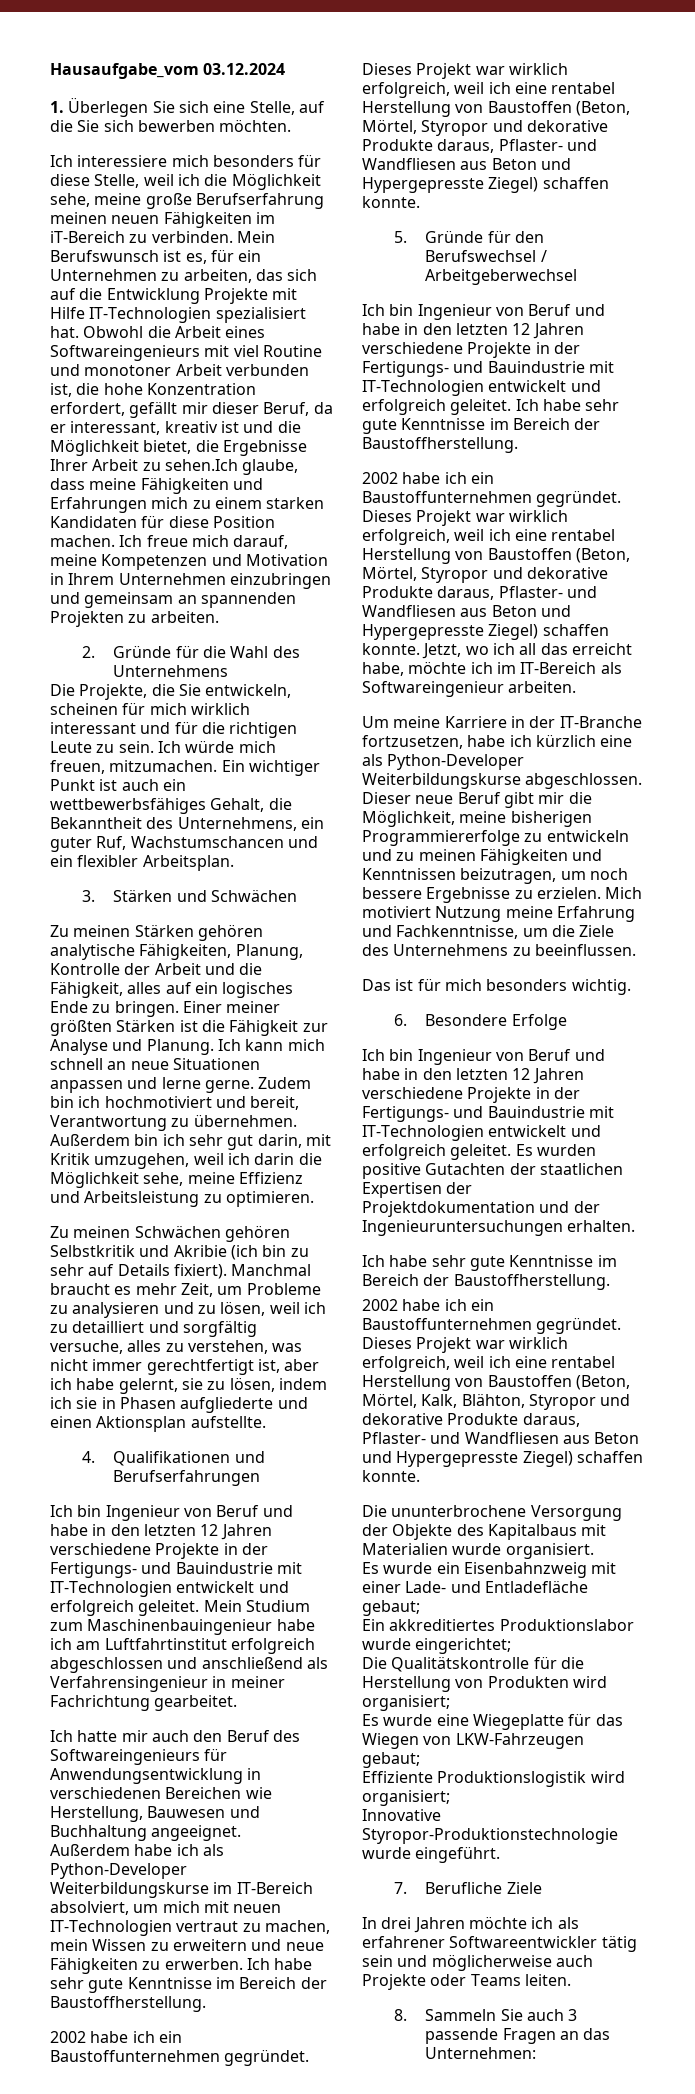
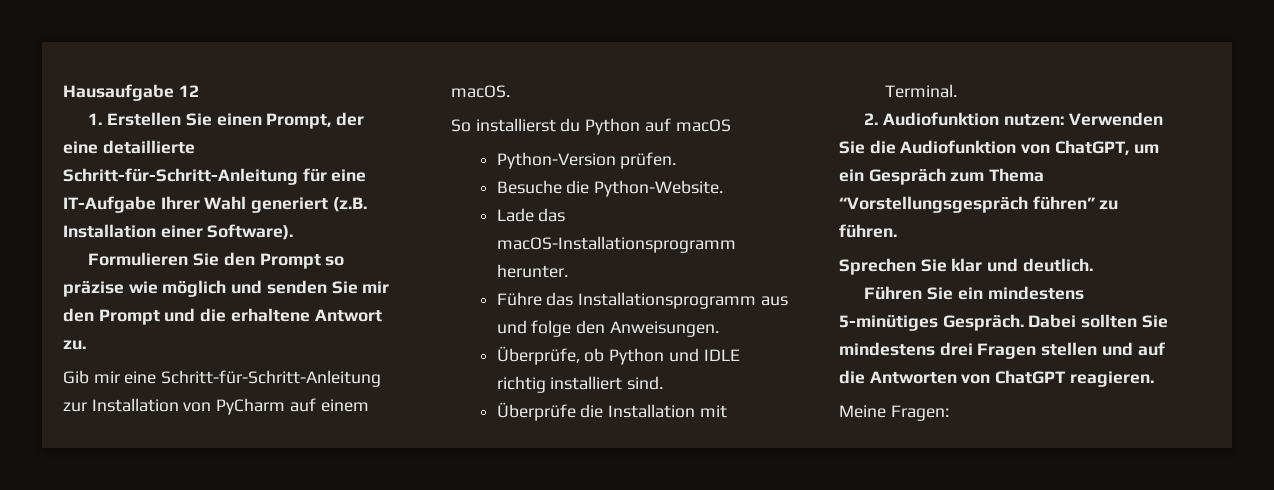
[50,63,286,79] Hausaufgabe_vom 03.12.2024 -> [63,84,199,101] Hausaufgabe 12
[68,97,325,117] [50,119,292,132] [50,154,322,167] [50,173,321,190] [50,193,324,209] [50,211,275,228] [50,231,275,243] [50,249,262,264] [50,269,318,283] [50,288,298,304] [50,307,306,323] [50,326,266,338] [50,345,322,361] [50,364,309,376] [50,383,256,397] [50,401,333,418] [50,421,301,435] [50,439,307,456] [50,459,299,475] [50,477,263,494] [50,497,325,513] [50,515,275,528] [50,535,289,549] [50,554,328,570] [50,573,331,589] [50,592,296,608] [50,611,219,627] [81,645,300,658] [113,665,229,677] [50,684,292,700] [50,702,250,715] [50,721,298,738] [50,740,276,753] [50,760,320,776] [50,779,186,791] [50,797,292,814] [50,817,324,831] [50,836,318,852] [50,855,234,871] [81,889,297,902] [50,924,263,941] [50,943,303,960] [50,963,263,975] [50,981,294,998] [50,1001,281,1017] [50,1019,328,1036] [50,1039,325,1055] [50,1058,260,1070] [50,1077,312,1093] [50,1096,300,1110] [50,1114,297,1131] [50,1134,331,1150] [50,1153,322,1169] [50,1171,303,1188] [50,1191,314,1207] [50,1225,290,1242] [50,1245,309,1260] [50,1264,312,1279] [50,1283,321,1297] [50,1301,326,1318] [50,1320,257,1337] [50,1340,303,1354] [50,1359,320,1375] [50,1377,327,1394] [50,1397,308,1413] [50,1416,266,1432] [81,1451,265,1466] [113,1470,261,1486] [50,1505,293,1521] [50,1524,272,1540] [50,1543,268,1559] [50,1562,302,1578] [50,1581,289,1597] [50,1600,310,1616] [50,1619,315,1635] [50,1638,315,1654] [50,1657,328,1673] [50,1676,285,1692] [50,1695,238,1711] [50,1730,300,1742] [50,1748,228,1765] [50,1768,262,1784] [50,1787,272,1799] [50,1806,260,1822] [50,1825,242,1841] [50,1844,224,1856] [50,1863,187,1879] [50,1882,313,1898] [50,1901,282,1915] [50,1920,330,1936] [50,1939,324,1951] [50,1957,313,1974] [50,1977,327,1993] [50,1996,206,2012] [50,2031,182,2043] [50,2049,310,2066] [362,63,568,79] [362,82,616,98] [362,101,630,117] [362,119,608,136] [362,139,597,153] [362,158,571,170] [362,177,609,193] [362,196,420,208] [393,230,544,243] [425,250,547,262] [425,269,578,285] [362,304,605,320] [362,323,584,339] [362,342,580,358] [362,361,614,377] [362,380,601,396] [362,399,620,415] [362,418,601,434] [362,437,518,453] [362,472,494,484] [362,490,622,507] [362,510,568,526] [362,529,616,545] [362,548,630,564] [362,566,608,583] [362,586,597,600] [362,605,571,617] [362,624,609,640] [362,643,632,659] [362,661,622,676] [362,681,577,697] [362,716,642,728] [362,734,633,749] [362,754,525,770] [362,773,643,789] [362,792,592,808] [362,810,592,827] [362,830,629,846] [362,848,603,865] [362,868,628,884] [362,887,643,903] [362,906,635,922] [362,925,615,939] [362,944,636,956] [362,978,631,995] [393,1014,567,1030] [362,1049,605,1065] [362,1068,584,1084] [362,1087,580,1103] [362,1106,614,1122] [362,1125,601,1141] [362,1144,596,1160] [362,1163,623,1179] [362,1182,473,1198] [362,1201,600,1217] [362,1220,636,1236] [362,1255,617,1271] [362,1274,610,1290] [362,1299,494,1311] [362,1317,622,1334] [362,1337,568,1353] [362,1356,616,1372] [362,1375,630,1391] [362,1393,631,1410] [362,1413,580,1427] [362,1432,640,1444] [362,1451,643,1467] [362,1470,420,1482] [362,1505,622,1521] [362,1524,607,1540] [362,1543,594,1559] [362,1562,617,1578] [362,1580,588,1593] [362,1600,420,1616] [362,1619,634,1631] [362,1638,512,1654] [362,1656,584,1672] [362,1676,607,1692] [362,1695,450,1711] [362,1713,623,1730] [362,1733,584,1749] [362,1752,420,1768] [362,1771,625,1787] [362,1790,450,1806] [362,1809,441,1821] [362,1828,618,1844] [362,1846,501,1863] [393,1882,542,1894] [362,1916,579,1933] [362,1935,637,1952] [362,1954,593,1971] [362,1974,571,1990] [393,2009,578,2021] [425,2028,611,2044] [425,2047,537,2059] Überlegen Sie sich eine Stelle, auf die Sie sich bewerben möchten. // Ich interessiere mich besonders für diese Stelle, weil ich die Möglichkeit sehe, meine große Berufserfahrung meinen neuen Fähigkeiten im iT-Bereich zu verbinden. Mein Berufswunsch ist es, für ein Unternehmen zu arbeiten, das sich auf die Entwicklung Projekte mit Hilfe IT-Technologien spezialisiert hat. Obwohl die Arbeit eines Softwareingenieurs mit viel Routine und monotoner Arbeit verbunden ist, die hohe Konzentration erfordert, gefällt mir dieser Beruf, da er interessant, kreativ ist und die Möglichkeit bietet, die Ergebnisse Ihrer Arbeit zu sehen.Ich glaube, dass meine Fähigkeiten und Erfahrungen mich zu einem starken Kandidaten für diese Position machen. Ich freue mich darauf, meine Kompetenzen und Motivation in Ihrem Unternehmen einzubringen und gemeinsam an spannenden Projekten zu arbeiten. // 2. Gründe für die Wahl des Unternehmens // Die Projekte, die Sie entwickeln, scheinen für mich wirklich interessant und für die richtigen Leute zu sein. Ich würde mich freuen, mitzumachen. Ein wichtiger Punkt ist auch ein wettbewerbsfähiges Gehalt, die Bekanntheit des Unternehmens, ein guter Ruf, Wachstumschancen und ein flexibler Arbeitsplan. // 3. Stärken und Schwächen // Zu meinen Stärken gehören analytische Fähigkeiten, Planung, Kontrolle der Arbeit und die Fähigkeit, alles auf ein logisches Ende zu bringen. Einer meiner größten Stärken ist die Fähigkeit zur Analyse und Planung. Ich kann mich schnell an neue Situationen anpassen und lerne gerne. Zudem bin ich hochmotiviert und bereit, Verantwortung zu übernehmen. Außerdem bin ich sehr gut darin, mit Kritik umzugehen, weil ich darin die Möglichkeit sehe, meine Effizienz und Arbeitsleistung zu optimieren. // Zu meinen Schwächen gehören Selbstkritik und Akribie (ich bin zu sehr auf Details fixiert). Manchmal braucht es mehr Zeit, um Probleme zu analysieren und zu lösen, weil ich zu detailliert und sorgfältig versuche, alles zu verstehen, was nicht immer gerechtfertigt ist, aber ich habe gelernt, sie zu lösen, indem ich sie in Phasen aufgliederte und einen Aktionsplan aufstellte. // 4. Qualifikationen und Berufserfahrungen // Ich bin Ingenieur von Beruf und habe in den letzten 12 Jahren verschiedene Projekte in der Fertigungs- und Bauindustrie mit IT-Technologien entwickelt und erfolgreich geleitet. Mein Studium zum Maschinenbauingenieur habe ich am Luftfahrtinstitut erfolgreich abgeschlossen und anschließend als Verfahrensingenieur in meiner Fachrichtung gearbeitet. // Ich hatte mir auch den Beruf des Softwareingenieurs für Anwendungsentwicklung in verschiedenen Bereichen wie Herstellung, Bauwesen und Buchhaltung angeeignet. // Außerdem habe ich als Python-Developer Weiterbildungskurse im IT-Bereich absolviert, um mich mit neuen IT-Technologien vertraut zu machen, mein Wissen zu erweitern und neue Fähigkeiten zu erwerben. Ich habe sehr gute Kenntnisse im Bereich der Baustoffherstellung. // 2002 habe ich ein Baustoffunternehmen gegründet. Dieses Projekt war wirklich erfolgreich, weil ich eine rentabel Herstellung von Baustoffen (Beton, Mörtel, Styropor und dekorative Produkte daraus, Pflaster- und Wandfliesen aus Beton und Hypergepresste Ziegel) schaffen konnte. // 5. Gründe für den Berufswechsel / Arbeitgeberwechsel // Ich bin Ingenieur von Beruf und habe in den letzten 12 Jahren verschiedene Projekte in der Fertigungs- und Bauindustrie mit IT-Technologien entwickelt und erfolgreich geleitet. Ich habe sehr gute Kenntnisse im Bereich der Baustoffherstellung. // 2002 habe ich ein Baustoffunternehmen gegründet. Dieses Projekt war wirklich erfolgreich, weil ich eine rentabel Herstellung von Baustoffen (Beton, Mörtel, Styropor und dekorative Produkte daraus, Pflaster- und Wandfliesen aus Beton und Hypergepresste Ziegel) schaffen konnte. Jetzt, wo ich all das erreicht habe, möchte ich im IT-Bereich als Softwareingenieur arbeiten. // Um meine Karriere in der IT-Branche fortzusetzen, habe ich kürzlich eine als Python-Developer Weiterbildungskurse abgeschlossen. Dieser neue Beruf gibt mir die Möglichkeit, meine bisherigen Programmiererfolge zu entwickeln und zu meinen Fähigkeiten und Kenntnissen beizutragen, um noch bessere Ergebnisse zu erzielen. Mich motiviert Nutzung meine Erfahrung und Fachkenntnisse, um die Ziele des Unternehmens zu beeinflussen. // Das ist für mich besonders wichtig. // 6. Besondere Erfolge // Ich bin Ingenieur von Beruf und habe in den letzten 12 Jahren verschiedene Projekte in der Fertigungs- und Bauindustrie mit IT-Technologien entwickelt und erfolgreich geleitet. Es wurden positive Gutachten der staatlichen Expertisen der Projektdokumentation und der Ingenieuruntersuchungen erhalten. // Ich habe sehr gute Kenntnisse im Bereich der Baustoffherstellung. // 2002 habe ich ein Baustoffunternehmen gegründet. Dieses Projekt war wirklich erfolgreich, weil ich eine rentabel Herstellung von Baustoffen (Beton, Mörtel, Kalk, Blähton, Styropor und dekorative Produkte daraus, Pflaster- und Wandfliesen aus Beton und Hypergepresste Ziegel) schaffen konnte. // Die ununterbrochene Versorgung der Objekte des Kapitalbaus mit Materialien wurde organisiert. // Es wurde ein Eisenbahnzweig mit einer Lade- und Entladefläche gebaut; // Ein akkreditiertes Produktionslabor wurde eingerichtet; // Die Qualitätskontrolle für die Herstellung von Produkten wird organisiert; // Es wurde eine Wiegeplatte für das Wiegen von LKW-Fahrzeugen gebaut; // Effiziente Produktionslogistik wird organisiert; // Innovative Styropor-Produktionstechnologie wurde eingeführt. // 7. Berufliche Ziele // In drei Jahren möchte ich als erfahrener Softwareentwickler tätig sein und möglicherweise auch Projekte oder Teams leiten. // 8. Sammeln Sie auch 3 passende Fragen an das Unternehmen: -> [107,112,365,129] [63,140,195,154] [63,168,367,185] [63,196,367,213] [63,224,294,240] [88,252,345,269] [63,280,390,297] [63,308,382,325] [63,340,86,350] [63,370,382,387] [63,398,369,415] [451,85,510,98] [451,118,731,135] [496,152,677,169] [496,180,724,197] [496,208,566,222] [496,236,736,253] [496,264,568,278] [496,292,788,309] [496,320,719,337] [496,346,740,365] [496,376,664,393] [496,402,727,421] [884,84,957,98] [864,112,1163,126] [839,140,1159,155] [839,168,1045,185] [839,196,1119,213] [839,224,897,238] [839,258,1093,275] [864,286,1084,300] [839,314,1168,331] [839,342,1165,359] [839,370,1154,387] [839,405,949,421] Erstellen Sie einen Prompt, der eine detaillierte Schritt-für-Schritt-Anleitung für eine IT-Aufgabe Ihrer Wahl generiert (z.B. Installation einer Software). // Formulieren Sie den Prompt so präzise wie möglich und senden Sie mir den Prompt und die erhaltene Antwort zu. // Gib mir eine Schritt-für-Schritt-Anleitung zur Installation von PyCharm auf einem macOS. // So installierst du Python auf macOS // Python-Version prüfen. // Besuche die Python-Website. // Lade das macOS-Installationsprogramm herunter. // Führe das Installationsprogramm aus und folge den Anweisungen. // Überprüfe, ob Python und IDLE richtig installiert sind. // Überprüfe die Installation mit Terminal. // 2. Audiofunktion nutzen: Verwenden Sie die Audiofunktion von ChatGPT, um ein Gespräch zum Thema “Vorstellungsgespräch führen” zu führen. // Sprechen Sie klar und deutlich. // Führen Sie ein mindestens 5-minütiges Gespräch. Dabei sollten Sie mindestens drei Fragen stellen und auf die Antworten von ChatGPT reagieren. // Meine Fragen:

